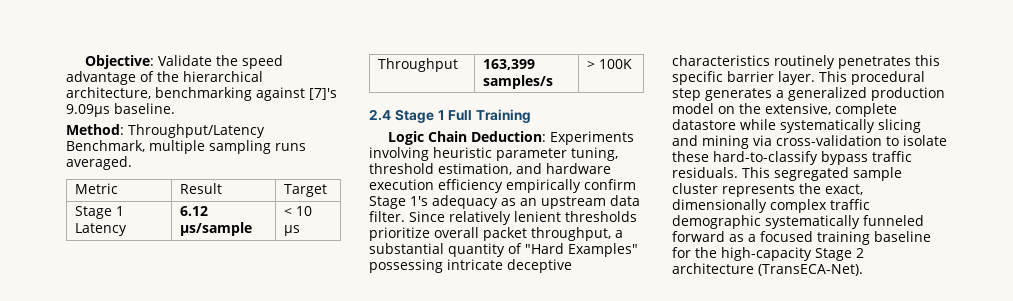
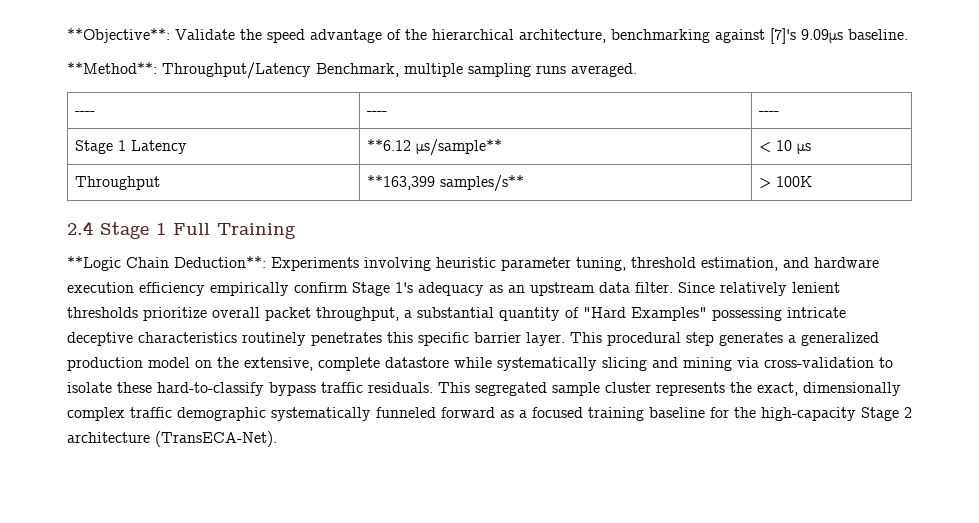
[85,55,155,69] Objective: -> [67,28,170,43] **Objective**:
[66,124,124,135] Method: -> [67,62,157,74] **Method**:
[75,183,119,194] [180,183,223,194] [284,184,328,197] Metric | Result | Target -> [75,111,96,115] [367,111,388,115] [759,111,780,115] ---- | ---- | ----
[180,206,209,216] [180,222,253,236] 6.12 μs/sample -> [367,139,503,156] **6.12 μs/sample**
[483,59,536,70] [483,75,554,89] 163,399 samples/s -> [367,175,525,192] **163,399 samples/s**
[388,131,547,145] Logic Chain Deduction: -> [67,256,266,271] **Logic Chain Deduction**:

